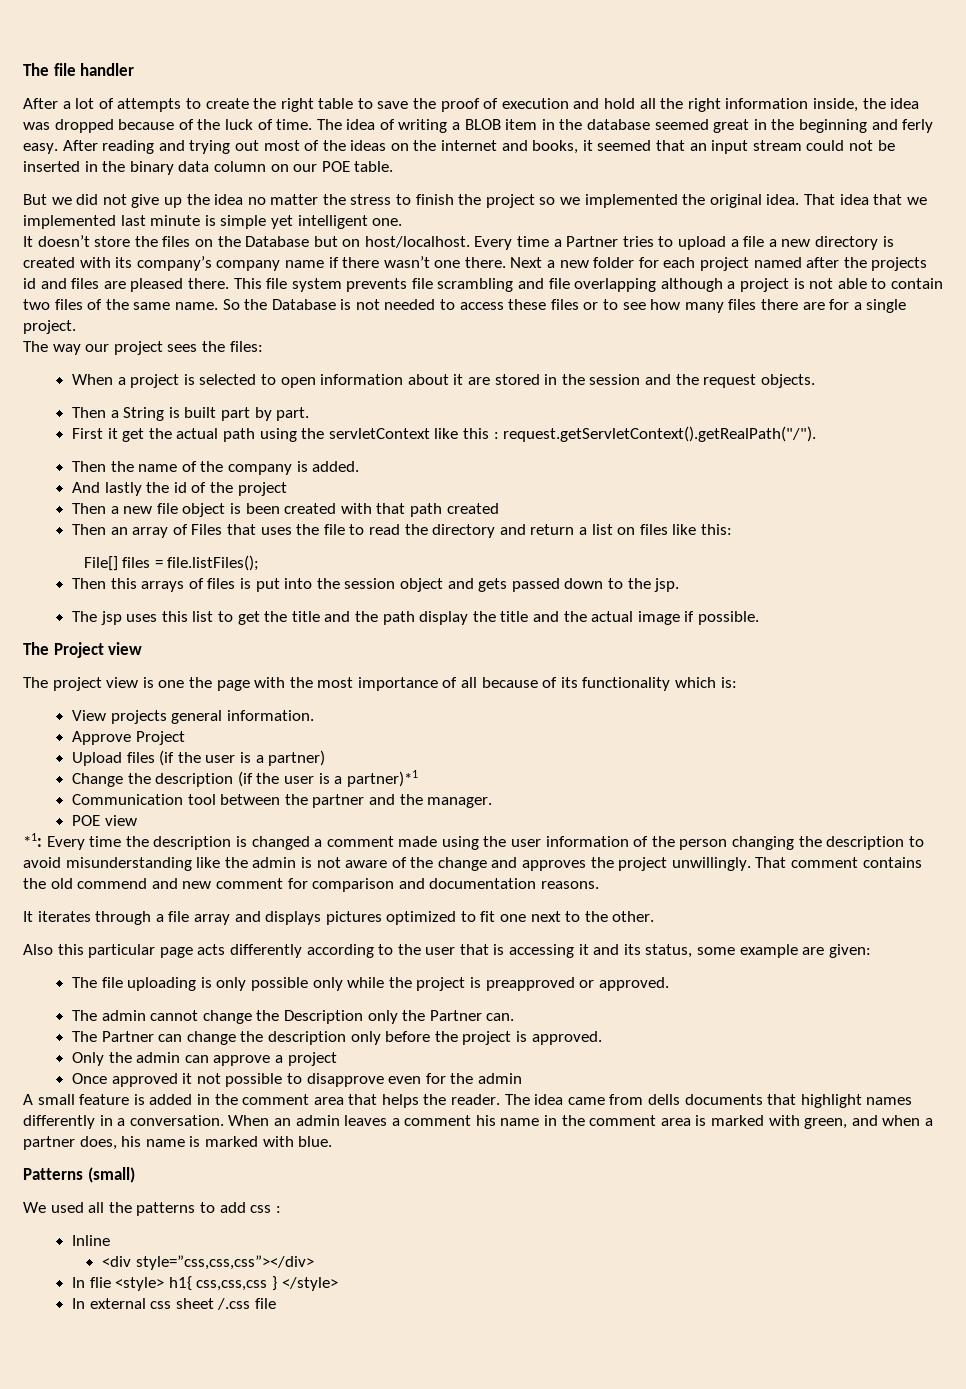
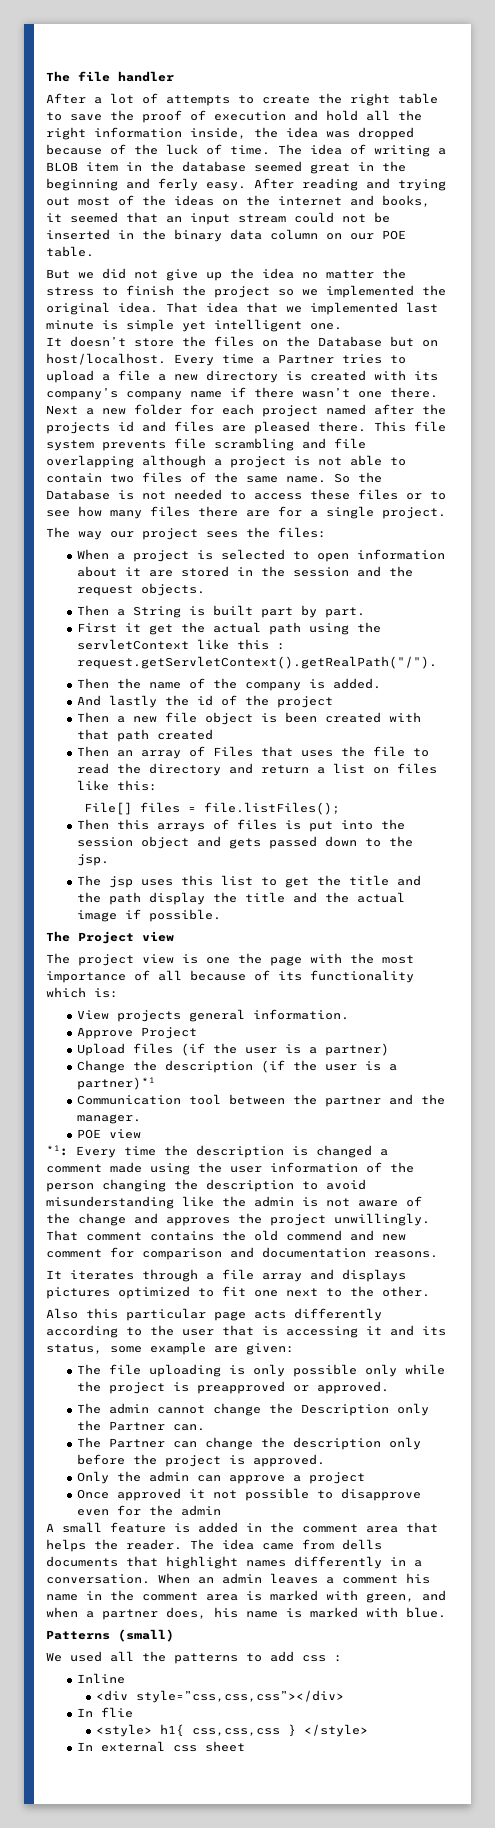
(111, 1282) none -> (134, 1712) //
[217,1298,277,1310] /.css file -> (246, 1746) none

